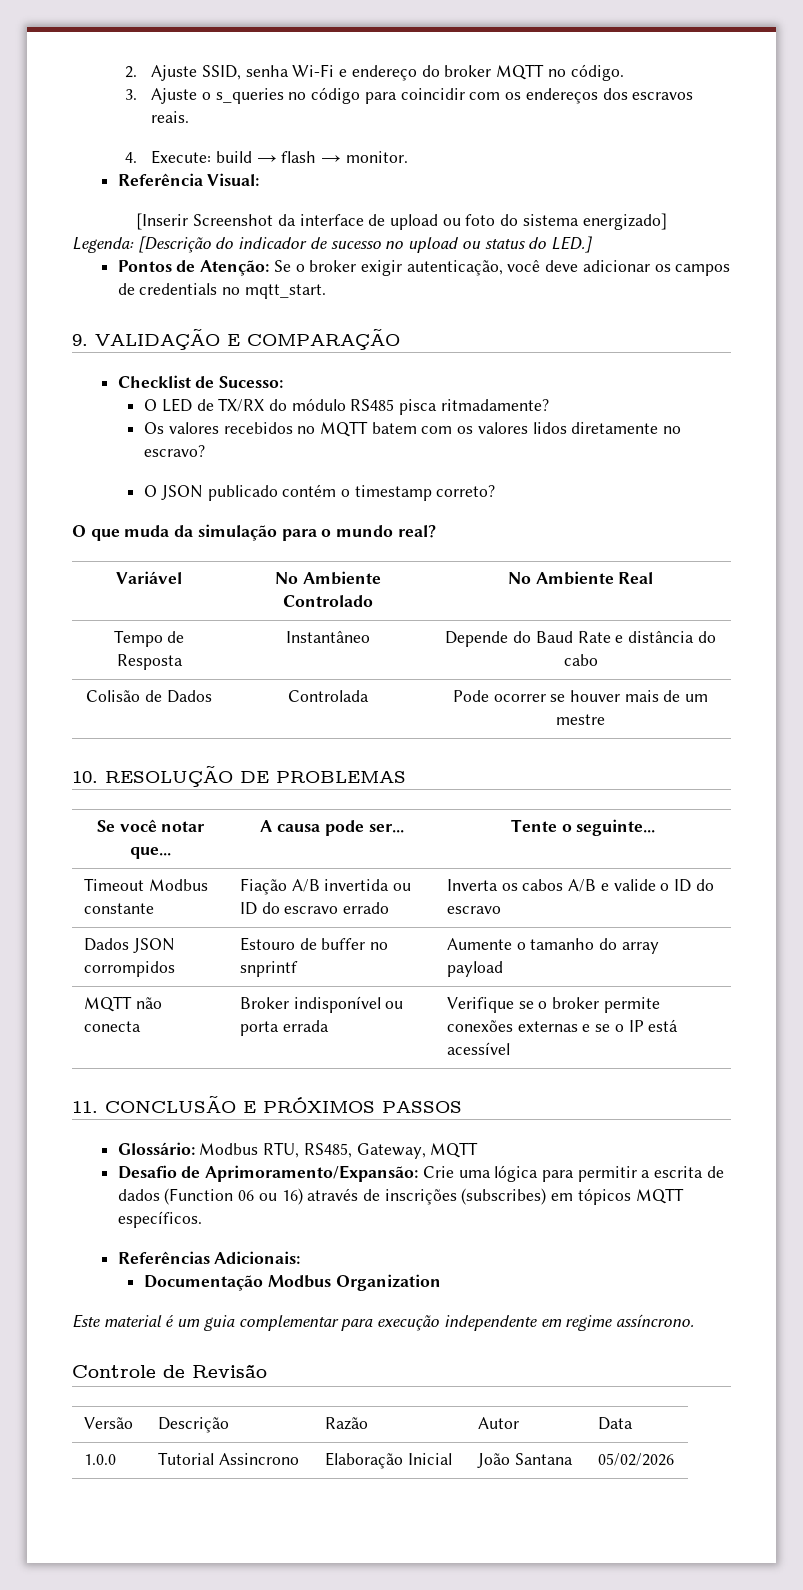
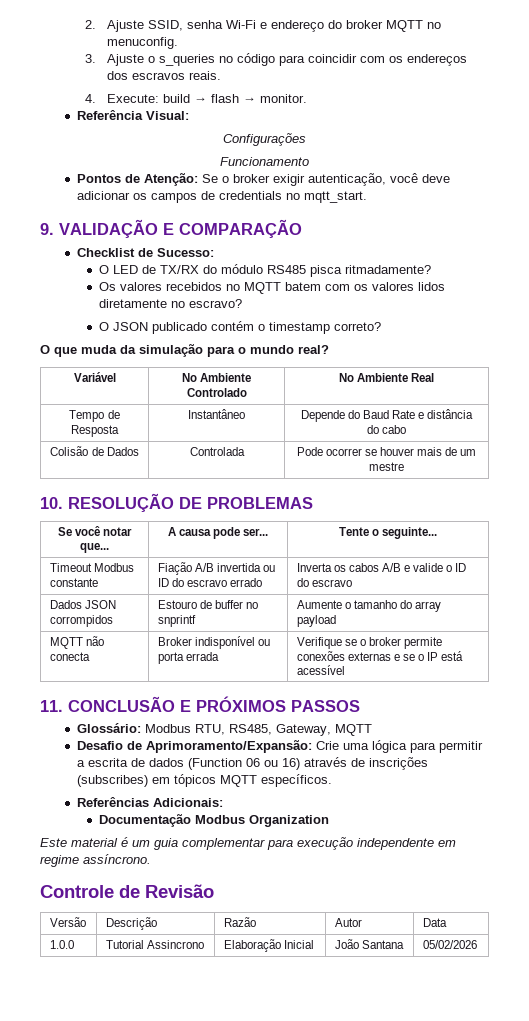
[570,64,624,81] código. -> [107,37,179,49] menuconfig.
[136,213,667,230] [72,236,592,253] [Inserir Screenshot da interface de upload ou foto do sistema energizado] // Legenda: [Descrição do indicador de sucesso no upload ou status do LED.] -> [223,133,306,146] [220,157,309,166] Configurações // Funcionamento

